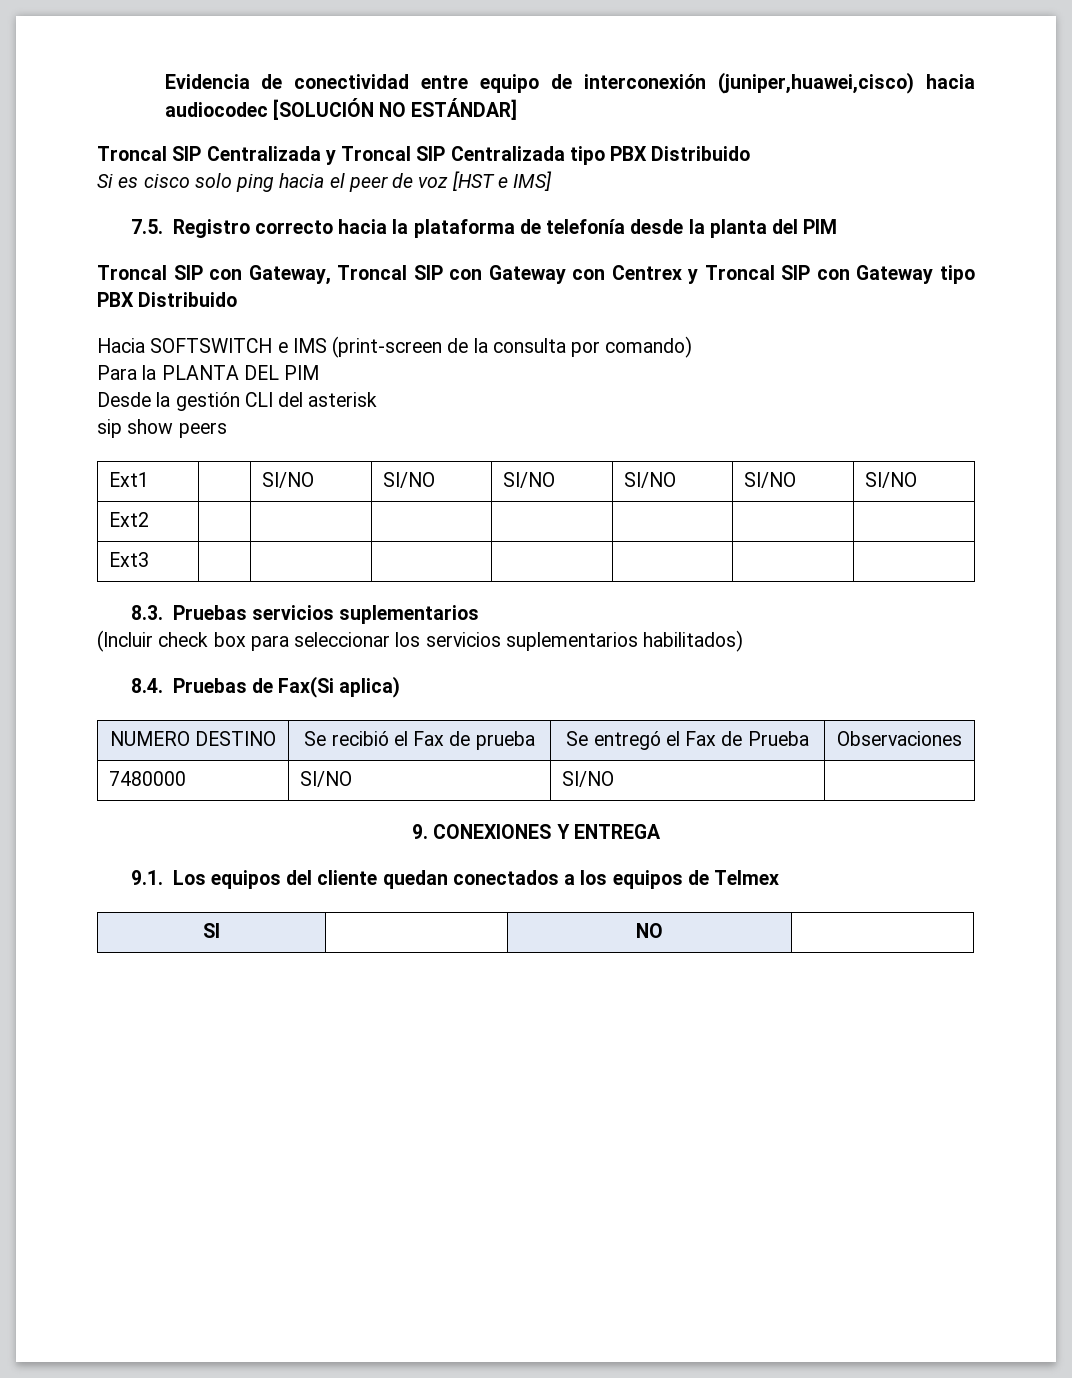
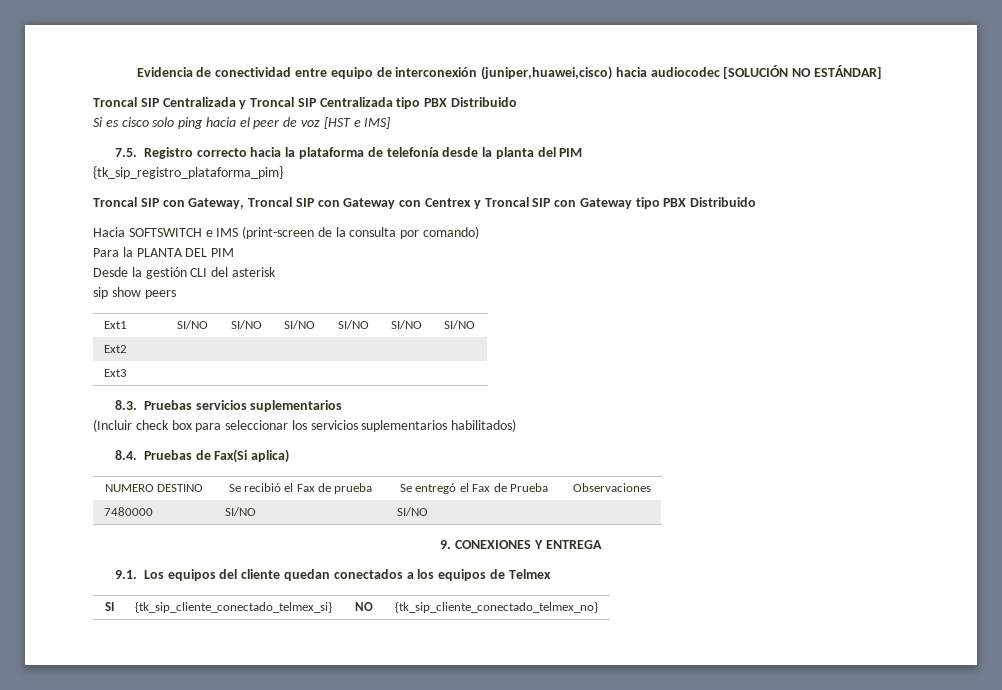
(838, 226) none -> [93,166,283,179] // {tk_sip_registro_plataforma_pim}
(220, 930) none -> [134,602,332,613] {tk_sip_cliente_conectado_telmex_si}
(663, 930) none -> [394,602,598,613] {tk_sip_cliente_conectado_telmex_no}

